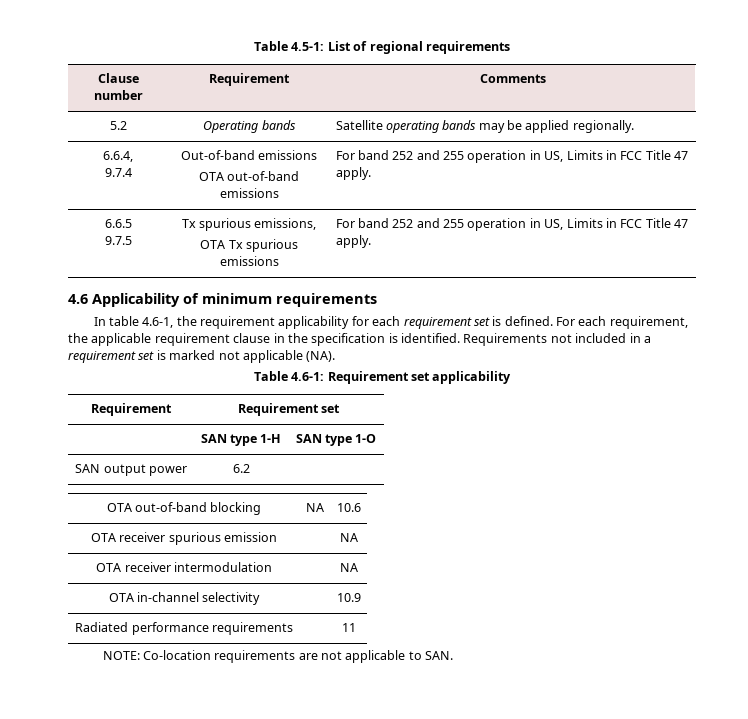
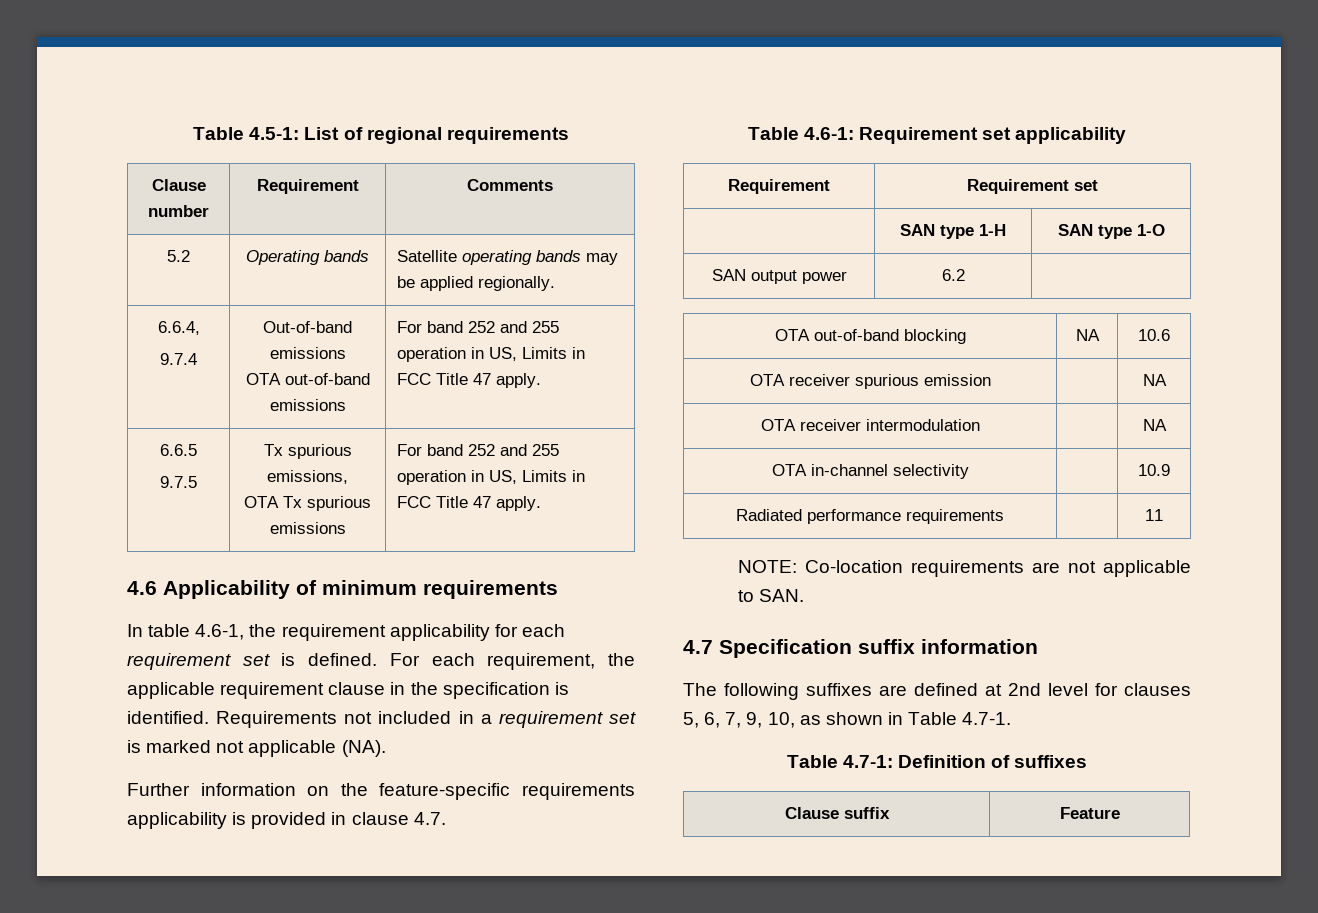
(336, 356) none -> [127,783,635,800] [127,812,446,829] // Further information on the feature-specific requirements applicability is provided in clause 4.7.
(454, 655) none -> [683,639,1038,658] [683,683,1191,700] [683,712,1012,728] [786,755,1088,768] [784,807,890,819] [1059,807,1120,819] // 4.7 Specification suffix information // The following suffixes are defined at 2nd level for clauses 5, 6, 7, 9, 10, as shown in Table 4.7-1. // Table 4.7-1: Definition of suffixes // Clause suffix | Feature

